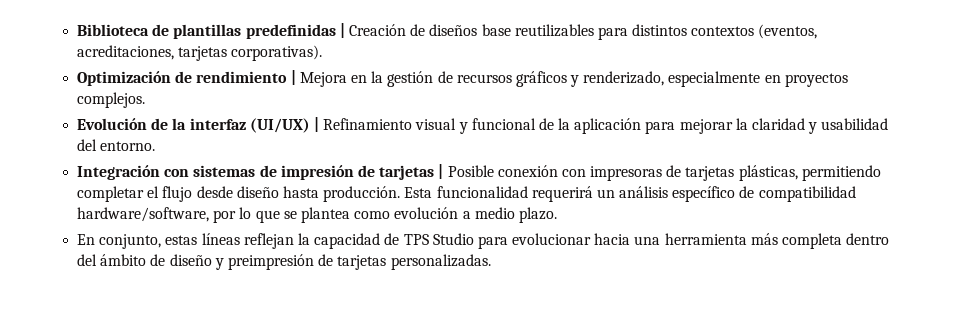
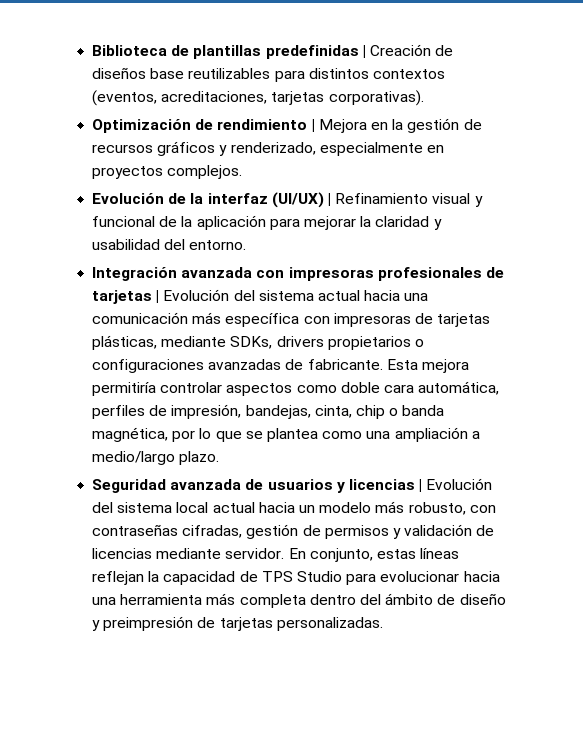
[164,164,558,180] con sistemas de impresión de tarjetas | Posible conexión -> [181,267,504,281] [92,289,429,304] [92,312,300,327] avanzada con impresoras profesionales de tarjetas | Evolución del sistema actual hacia una comunicación más específica
[801,165,881,181] [77,186,856,202] [77,207,210,222] permitiendo completar el flujo desde diseño hasta producción. Esta funcionalidad requerirá un análisis específico de compatibilidad hardware/software, -> [161,336,424,350] [92,359,469,373] [92,381,500,396] [92,404,445,419] [92,427,169,442] mediante SDKs, drivers propietarios o configuraciones avanzadas de fabricante. Esta mejora permitiría controlar aspectos como doble cara automática, perfiles de impresión, bandejas, cinta, chip o banda magnética,
[394,207,557,223] evolución a medio plazo. // -> [366,427,480,442] [92,451,220,465] [92,478,493,493] [92,501,496,515] [92,524,495,539] [92,548,285,559] una ampliación a medio/largo plazo. // Seguridad avanzada de usuarios y licencias | Evolución del sistema local actual hacia un modelo más robusto, con contraseñas cifradas, gestión de permisos y validación de licencias mediante servidor.

